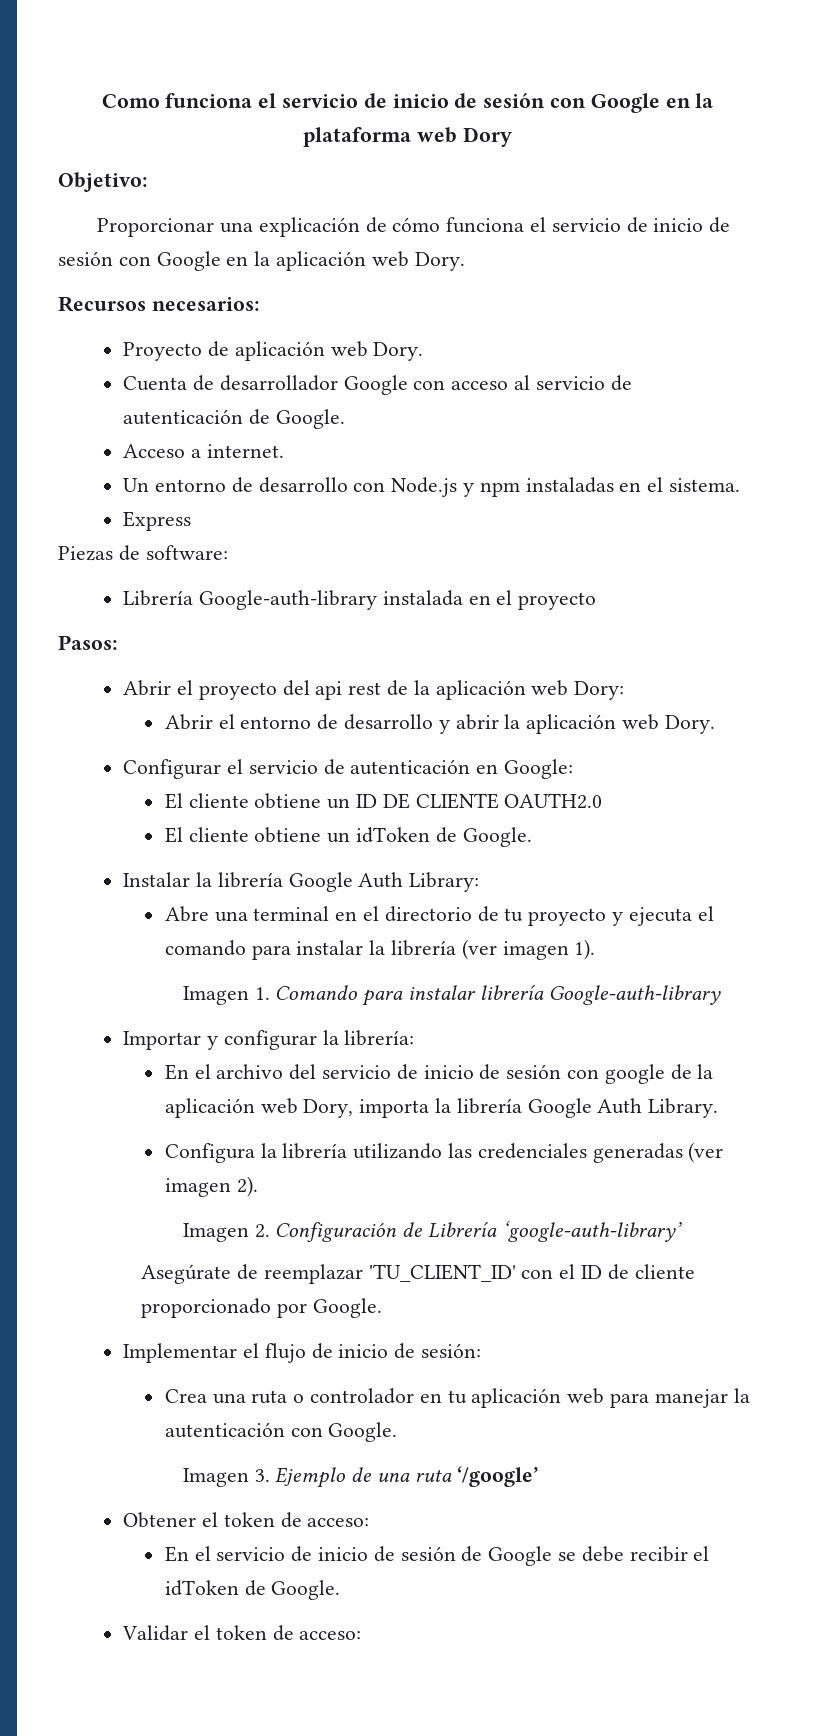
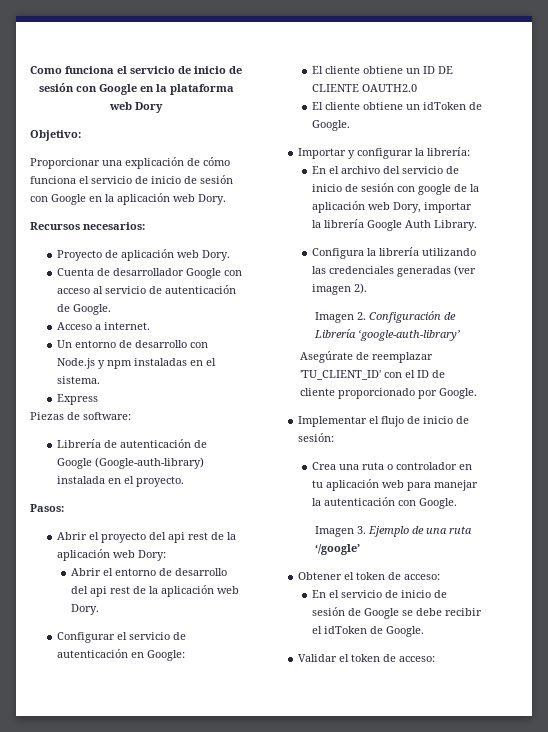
[199,590,378,610] Google-auth-library -> [103,439,207,448] [56,457,204,469] de autenticación de Google (Google-auth-library)
[518,592,597,610] proyecto -> [135,476,184,487] proyecto.
[438,714,499,734] y abrir -> [71,586,147,597] del api rest de
[123,872,480,892] [164,906,714,926] [164,939,596,960] [182,985,721,1006] // Instalar la librería Google Auth Library: // Abre una terminal en el directorio de tu proyecto y ejecuta el comando para instalar la librería (ver imagen 1). // Imagen 1. Comando para instalar librería Google-auth-library -> (351, 125) none
[359,1099,430,1118] importa -> [424,202,473,213] importar

